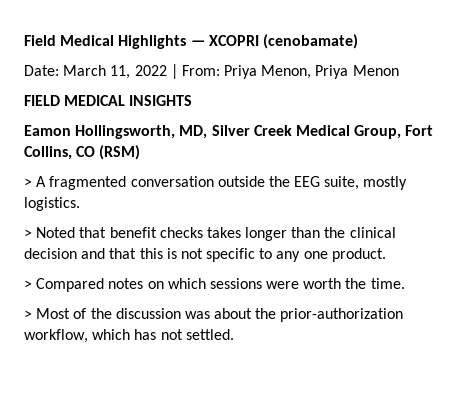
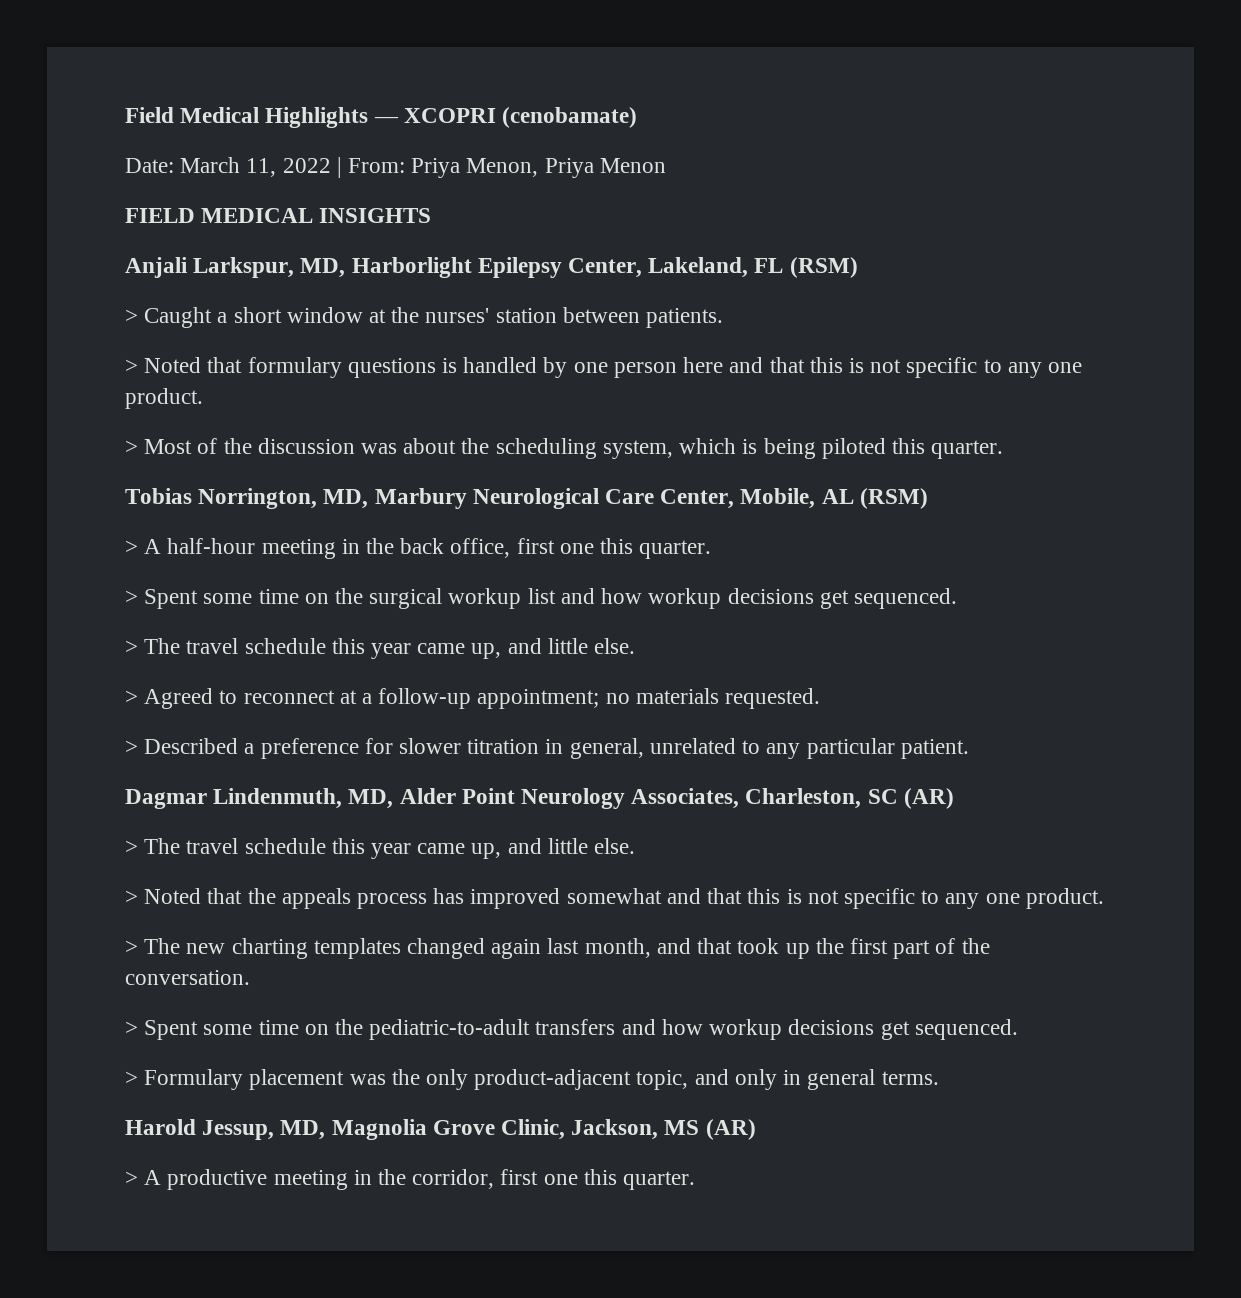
[24,125,434,139] [24,145,141,160] [24,176,408,190] [24,197,80,211] [24,227,396,241] [24,248,77,259] Eamon Hollingsworth, MD, Silver Creek Medical Group, Fort Collins, CO (RSM) // > A fragmented conversation outside the EEG suite, mostly logistics. // > Noted that benefit checks takes longer than the clinical decision -> [125,257,858,278] [125,307,724,328] [125,357,724,378] Anjali Larkspur, MD, Harborlight Epilepsy Center, Lakeland, FL (RSM) // > Caught a short window at the nurses' station between patients. // > Noted that formulary questions is handled by one person here
[24,278,405,292] // > Compared notes on which sessions were worth the time. -> (203, 398) none
[280,308,404,322] [24,329,234,343] prior-authorization workflow, which has not settled. -> [495,438,1004,459] [125,488,928,509] [125,538,712,559] [125,588,957,609] [125,638,636,659] [125,688,821,709] [125,738,969,759] [125,788,954,809] [125,838,636,859] [125,888,1104,909] [125,938,990,959] [125,970,250,985] [125,1019,1018,1040] [125,1069,939,1090] [125,1119,756,1140] [125,1169,696,1190] scheduling system, which is being piloted this quarter. // Tobias Norrington, MD, Marbury Neurological Care Center, Mobile, AL (RSM) // > A half-hour meeting in the back office, first one this quarter. // > Spent some time on the surgical workup list and how workup decisions get sequenced. // > The travel schedule this year came up, and little else. // > Agreed to reconnect at a follow-up appointment; no materials requested. // > Described a preference for slower titration in general, unrelated to any particular patient. // Dagmar Lindenmuth, MD, Alder Point Neurology Associates, Charleston, SC (AR) // > The travel schedule this year came up, and little else. // > Noted that the appeals process has improved somewhat and that this is not specific to any one product. // > The new charting templates changed again last month, and that took up the first part of the conversation. // > Spent some time on the pediatric-to-adult transfers and how workup decisions get sequenced. // > Formulary placement was the only product-adjacent topic, and only in general terms. // Harold Jessup, MD, Magnolia Grove Clinic, Jackson, MS (AR) // > A productive meeting in the corridor, first one this quarter.

